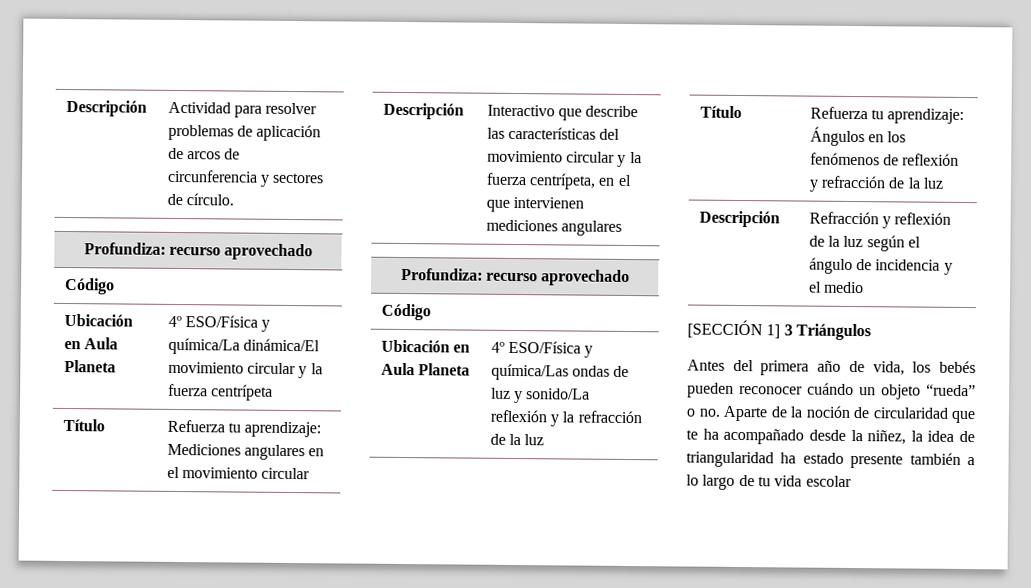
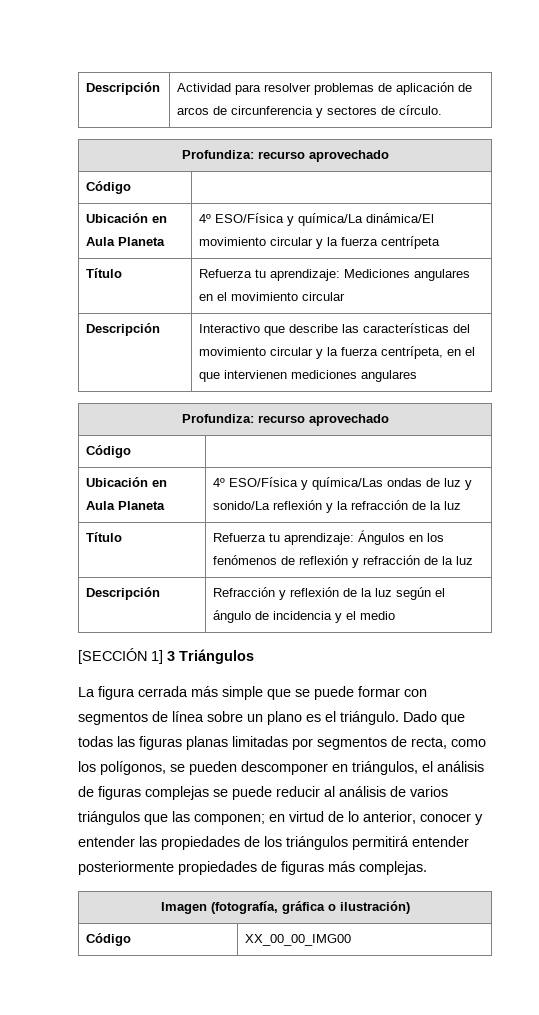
[687,359,976,376] [687,382,976,400] [686,405,975,424] [686,428,975,445] [686,451,975,469] [686,474,852,490] Antes del primera año de vida, los bebés pueden reconocer cuándo un objeto “rueda” o no. Aparte de la noción de circularidad que te ha acompañado desde la niñez, la idea de triangularidad ha estado presente también a lo largo de tu vida escolar -> [78,686,427,700] [78,711,465,725] [78,736,486,750] [78,761,484,775] [78,786,448,800] [78,811,483,825] [78,836,469,850] [78,861,427,875] [160,901,410,914] [86,933,132,946] [245,934,352,946] La figura cerrada más simple que se puede formar con segmentos de línea sobre un plano es el triángulo. Dado que todas las figuras planas limitadas por segmentos de recta, como los polígonos, se pueden descomponer en triángulos, el análisis de figuras complejas se puede reducir al análisis de varios triángulos que las componen; en virtud de lo anterior, conocer y entender las propiedades de los triángulos permitirá entender posteriormente propiedades de figuras más complejas. // Imagen (fotografía, gráfica o ilustración) // Código | XX_00_00_IMG00

